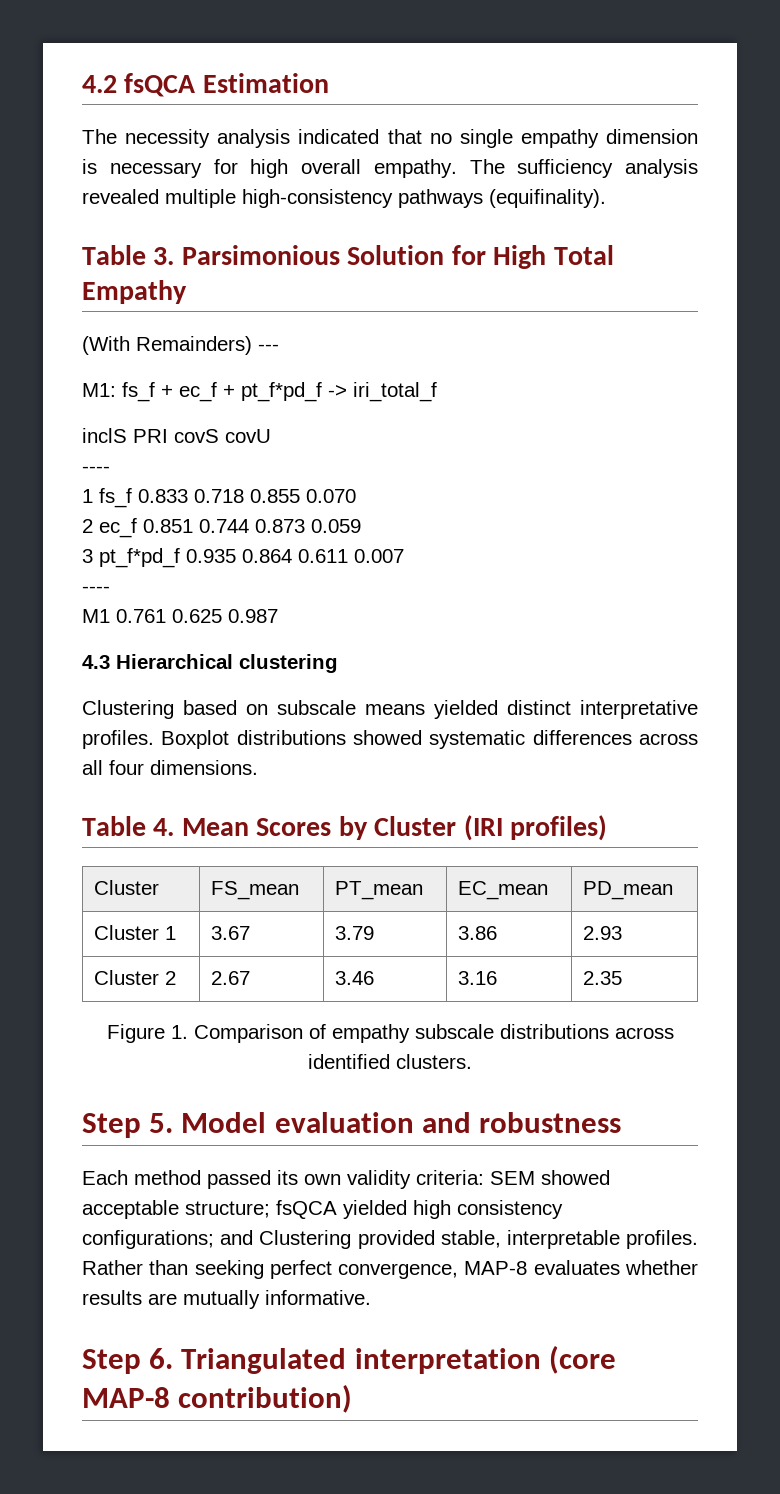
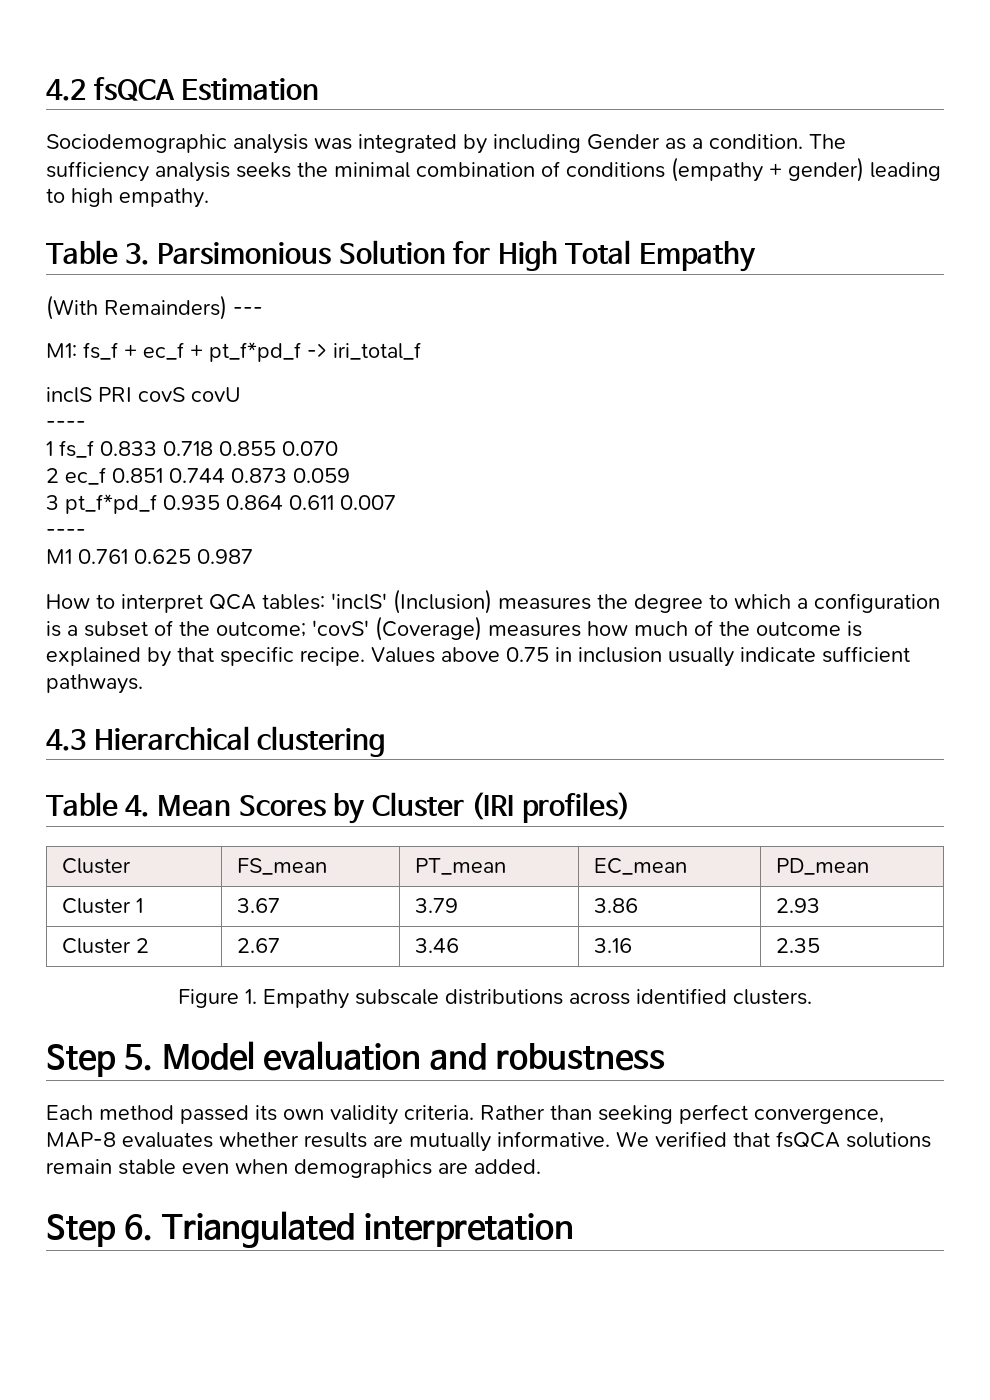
[82,129,698,148] [82,159,698,178] [82,189,606,208] The necessity analysis indicated that no single empathy dimension is necessary for high overall empathy. The sufficiency analysis revealed multiple high-consistency pathways (equifinality). -> [46,134,846,154] [46,157,941,182] [46,188,209,208] Sociodemographic analysis was integrated by including Gender as a condition. The sufficiency analysis seeks the minimal combination of conditions (empathy + gender) leading to high empathy.
[82,654,338,673] [82,700,698,719] [82,730,698,749] [82,760,258,775] 4.3 Hierarchical clustering // Clustering based on subscale means yielded distinct interpretative profiles. Boxplot distributions showed systematic differences across all four dimensions. -> [46,589,940,614] [46,616,862,641] [46,646,910,667] [46,674,143,694] [46,726,386,757] How to interpret QCA tables: 'inclS' (Inclusion) measures the degree to which a configuration is a subset of the outcome; 'covS' (Coverage) measures how much of the outcome is explained by that specific recipe. Values above 0.75 in inclusion usually indicate sufficient pathways. // 4.3 Hierarchical clustering
[193,1024,410,1043] Comparison of empathy -> [263,989,349,1009] Empathy
[416,1170,610,1185] [82,1200,563,1219] [82,1230,698,1249] criteria: SEM showed acceptable structure; fsQCA yielded high consistency configurations; and Clustering provided stable, interpretable profiles. -> [404,1105,474,1120] criteria.
(371, 1297) none -> [616,1131,931,1148] [46,1159,541,1178] We verified that fsQCA solutions remain stable even when demographics are added.
[548,1345,616,1374] [82,1384,353,1413] (core MAP-8 contribution) -> (575, 1230) none

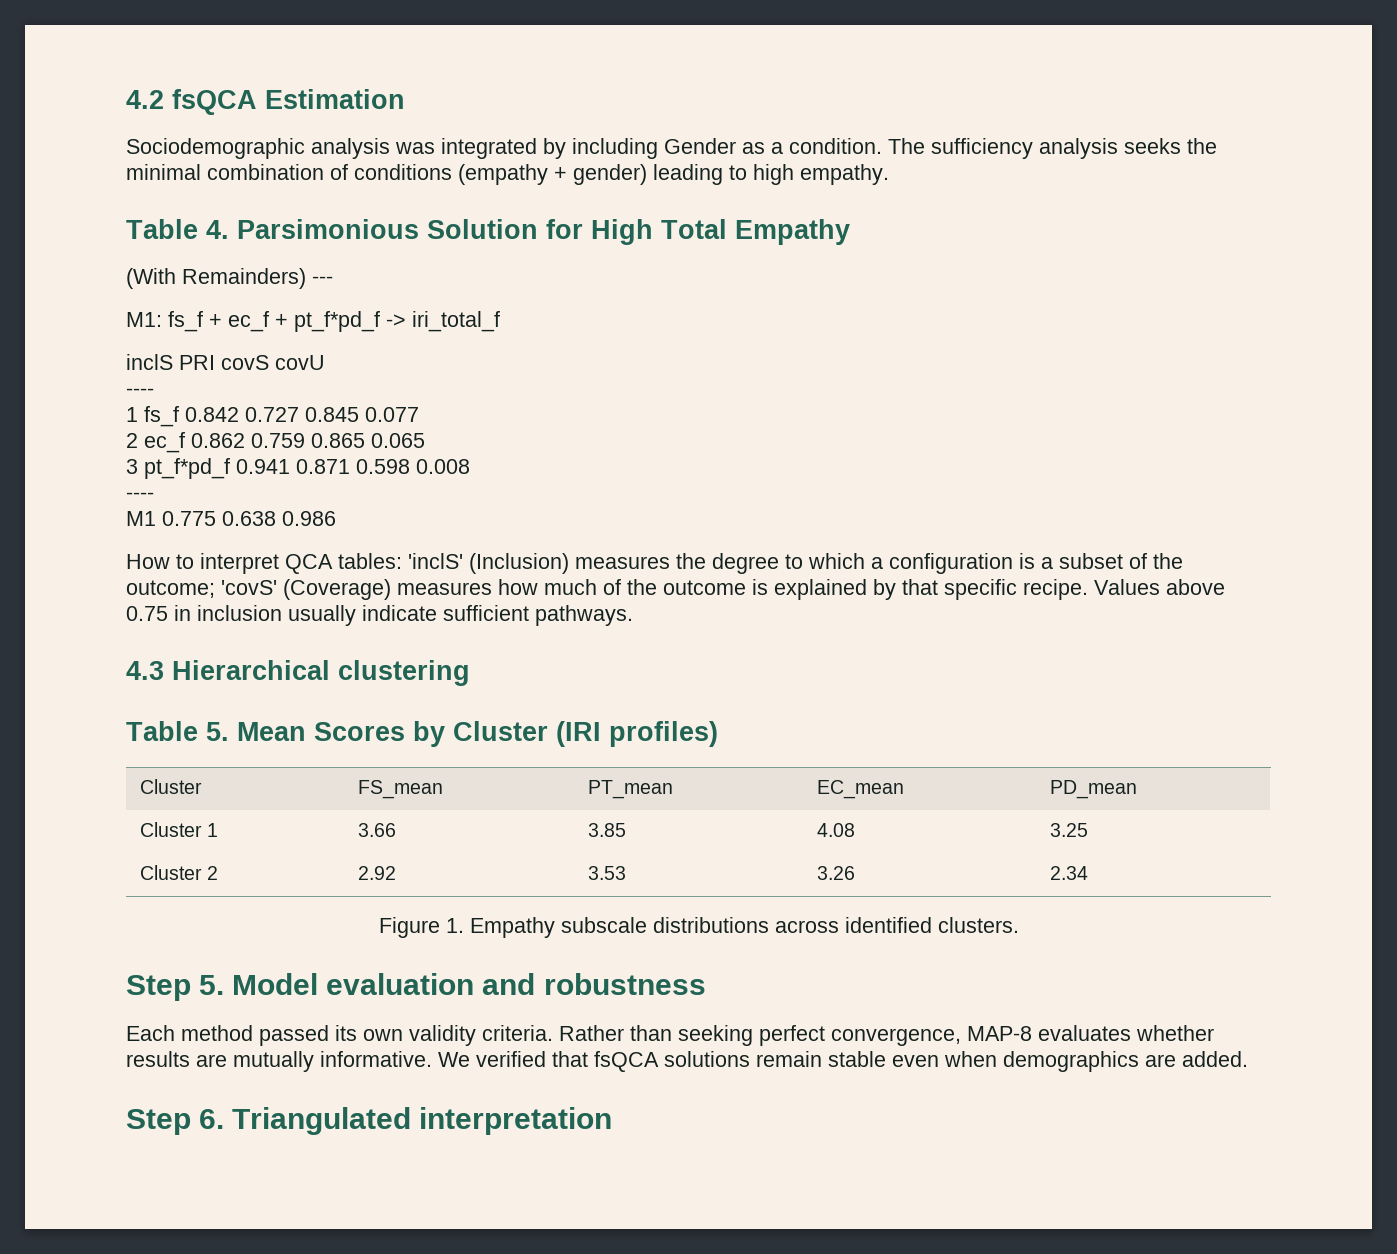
[125,243,150,265] 3. -> [206,220,229,239] 4.
[100,441,338,456] [46,467,350,485] [46,494,396,514] 0.833 0.718 0.855 0.070 // 2 ec_f 0.851 0.744 0.873 0.059 // 3 pt_f*pd_f 0.935 0.864 0.611 0.007 -> [185,407,419,422] [126,432,425,453] [126,458,470,479] 0.842 0.727 0.845 0.077 // 2 ec_f 0.862 0.759 0.865 0.065 // 3 pt_f*pd_f 0.941 0.871 0.598 0.008
[78,549,253,564] 0.761 0.625 0.987 -> [162,511,336,526] 0.775 0.638 0.986
[125,795,150,817] 4. -> [206,722,229,741] 5.
[236,898,280,913] [414,898,458,913] [593,898,638,913] [775,898,820,913] [61,938,149,954] [236,938,280,953] [414,938,459,953] [593,938,632,953] [775,938,820,953] 3.67 | 3.79 | 3.86 | 2.93 // Cluster 2 | 2.67 | 3.46 | 3.16 | 2.35 -> [357,823,396,837] [587,823,626,837] [816,823,855,837] [1049,823,1088,837] [139,865,219,880] [357,866,396,880] [587,866,626,880] [816,866,855,880] [1049,866,1088,880] 3.66 | 3.85 | 4.08 | 3.25 // Cluster 2 | 2.92 | 3.53 | 3.26 | 2.34

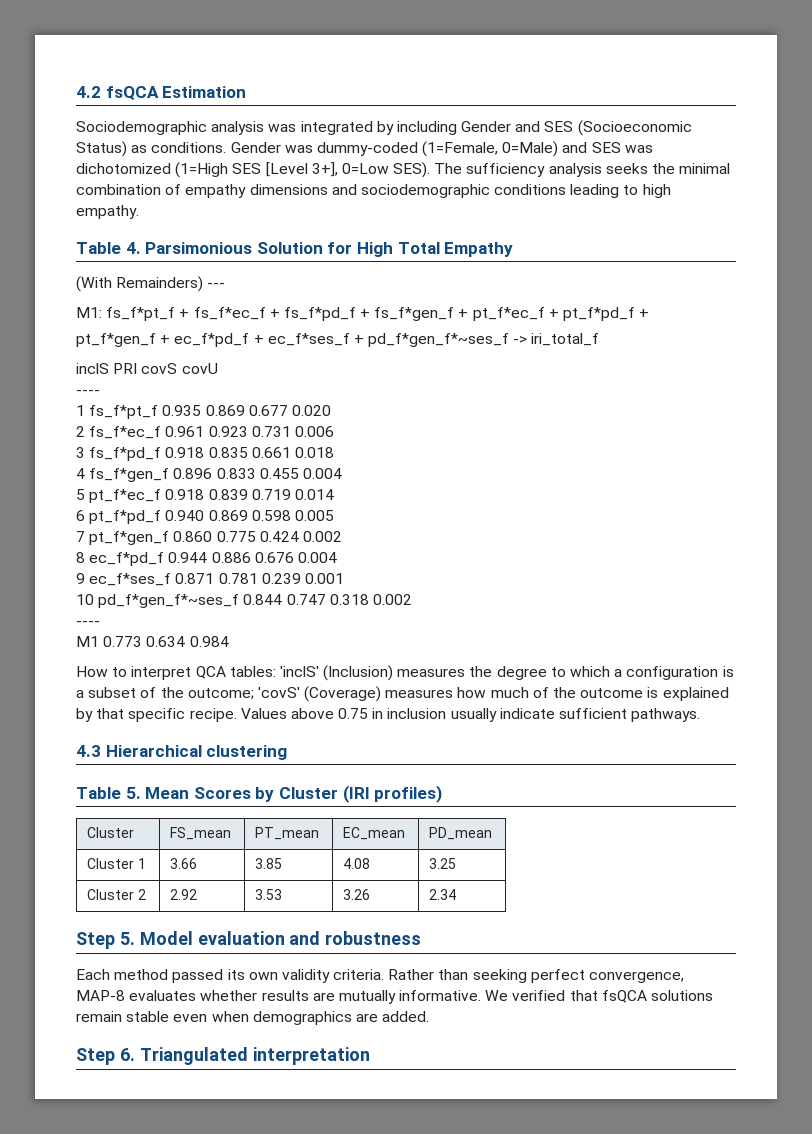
[742,138,882,154] as a condition. -> [515,120,692,136] [76,141,653,157] [76,162,431,178] and SES (Socioeconomic Status) as conditions. Gender was dummy-coded (1=Female, 0=Male) and SES was dichotomized (1=High SES [Level 3+], 0=Low SES).
[354,164,647,185] conditions (empathy + gender) -> [185,184,567,198] empathy dimensions and sociodemographic conditions
[168,311,380,332] fs_f + ec_f + pt_f*pd_f -> [106,307,650,321] [76,333,510,347] fs_f*pt_f + fs_f*ec_f + fs_f*pd_f + fs_f*gen_f + pt_f*ec_f + pt_f*pd_f + // pt_f*gen_f + ec_f*pd_f + ec_f*ses_f + pd_f*gen_f*~ses_f
[144,406,419,427] [126,432,425,453] [126,458,470,479] fs_f 0.842 0.727 0.845 0.077 // 2 ec_f 0.862 0.759 0.865 0.065 // 3 pt_f*pd_f 0.941 0.871 0.598 0.008 -> [89,405,331,419] [76,426,334,439] [76,447,334,461] [76,468,342,482] [76,489,334,503] [76,510,334,524] [76,531,342,545] [76,552,337,566] [76,573,344,586] [76,594,412,608] fs_f*pt_f 0.935 0.869 0.677 0.020 // 2 fs_f*ec_f 0.961 0.923 0.731 0.006 // 3 fs_f*pd_f 0.918 0.835 0.661 0.018 // 4 fs_f*gen_f 0.896 0.833 0.455 0.004 // 5 pt_f*ec_f 0.918 0.839 0.719 0.014 // 6 pt_f*pd_f 0.940 0.869 0.598 0.005 // 7 pt_f*gen_f 0.860 0.775 0.424 0.002 // 8 ec_f*pd_f 0.944 0.886 0.676 0.004 // 9 ec_f*ses_f 0.871 0.781 0.239 0.001 // 10 pd_f*gen_f*~ses_f 0.844 0.747 0.318 0.002
[162,511,336,526] 0.775 0.638 0.986 -> [103,636,229,647] 0.773 0.634 0.984
[378,917,1019,938] // Figure 1. Empathy subscale distributions across identified clusters. -> (457, 894) none

